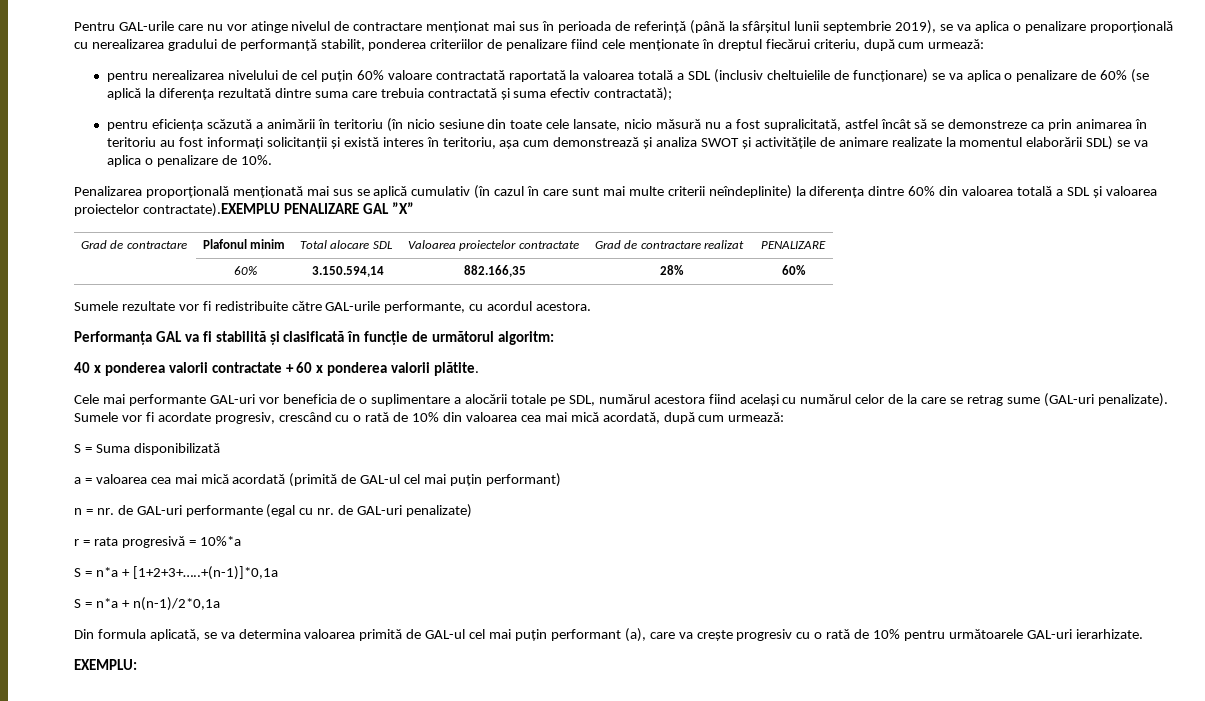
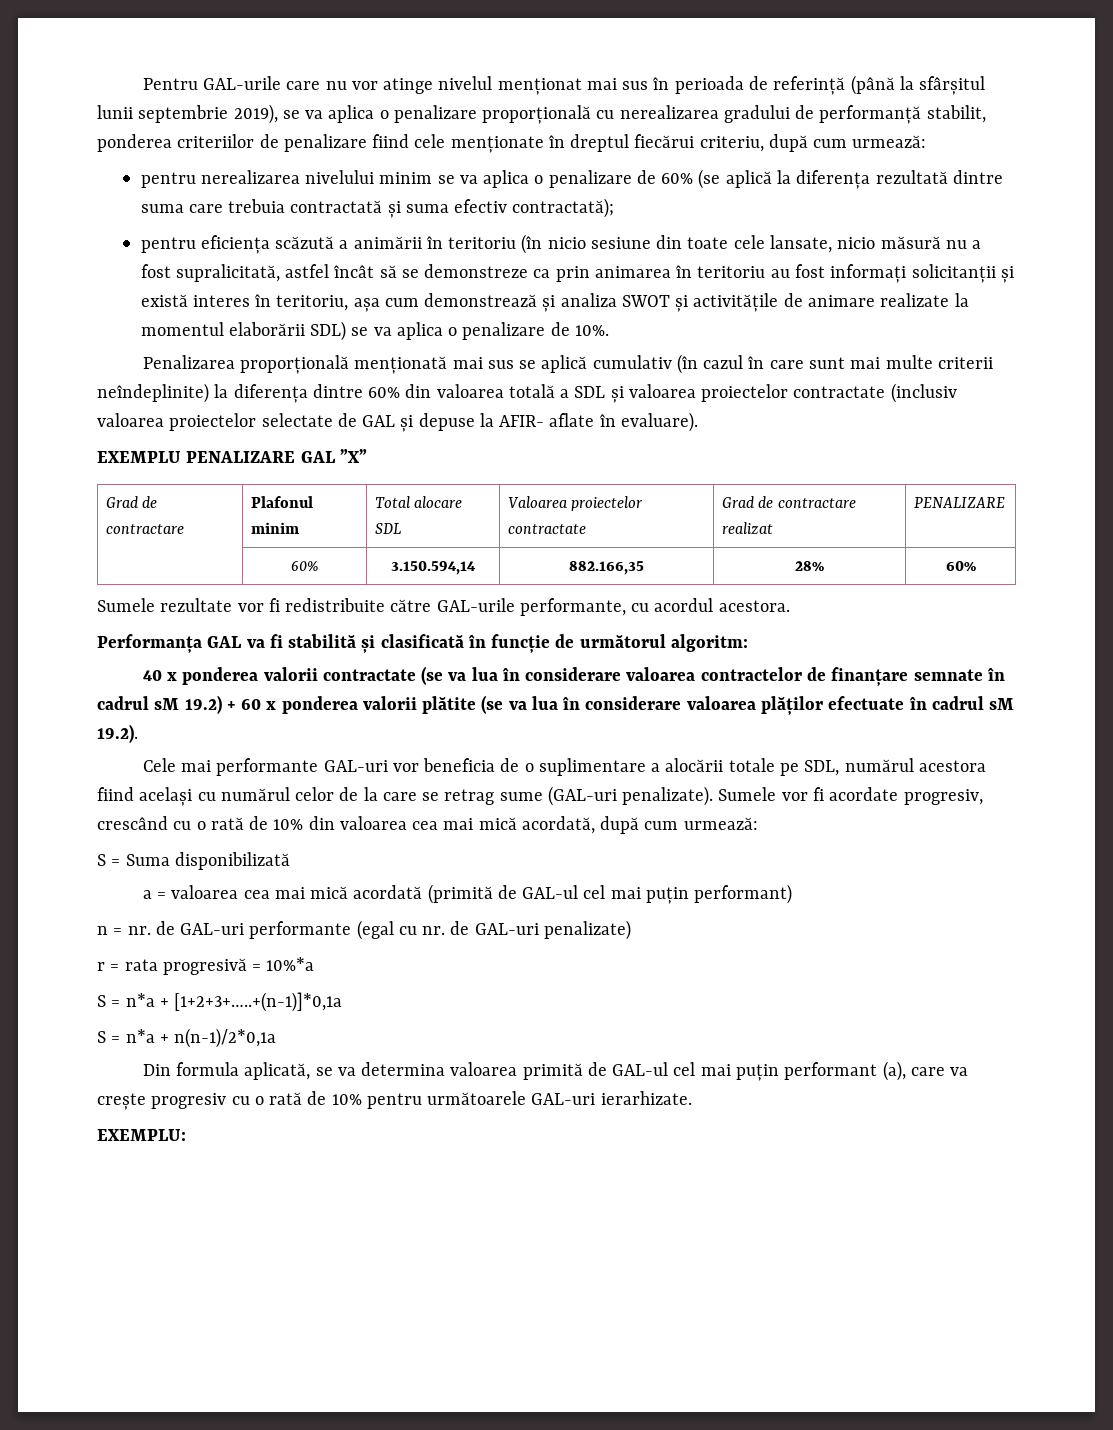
[334,21,423,31] de contractare -> (493, 83) none
[282,69,928,83] de cel puțin 60% valoare contractată raportată la valoarea totală a SDL (inclusiv cheltuielile de funcționare) -> [379,172,433,184] minim
[142,203,280,217] contractate).EXEMPLU -> [793,383,957,403] [97,412,698,432] [97,451,181,463] contractate (inclusiv valoarea proiectelor selectate de GAL și depuse la AFIR- aflate în evaluare). // EXEMPLU
(282, 367) none -> [421,666,1005,686] [97,695,222,714] (se va lua în considerare valoarea contractelor de finanțare semnate în cadrul sM 19.2)
[434,362,480,376] plătite. -> [422,695,1015,715] [97,724,138,743] plătite (se va lua în considerare valoarea plăților efectuate în cadrul sM 19.2).

